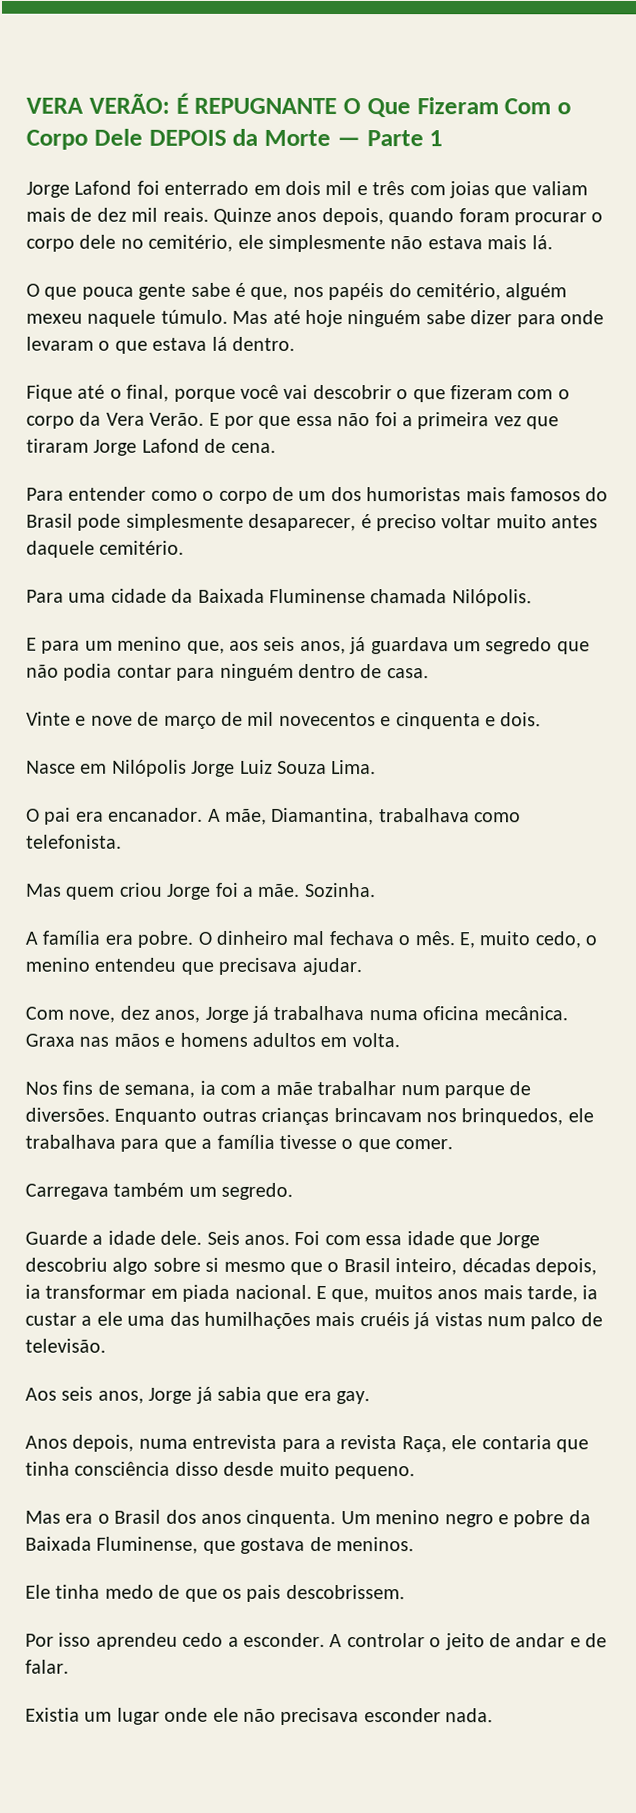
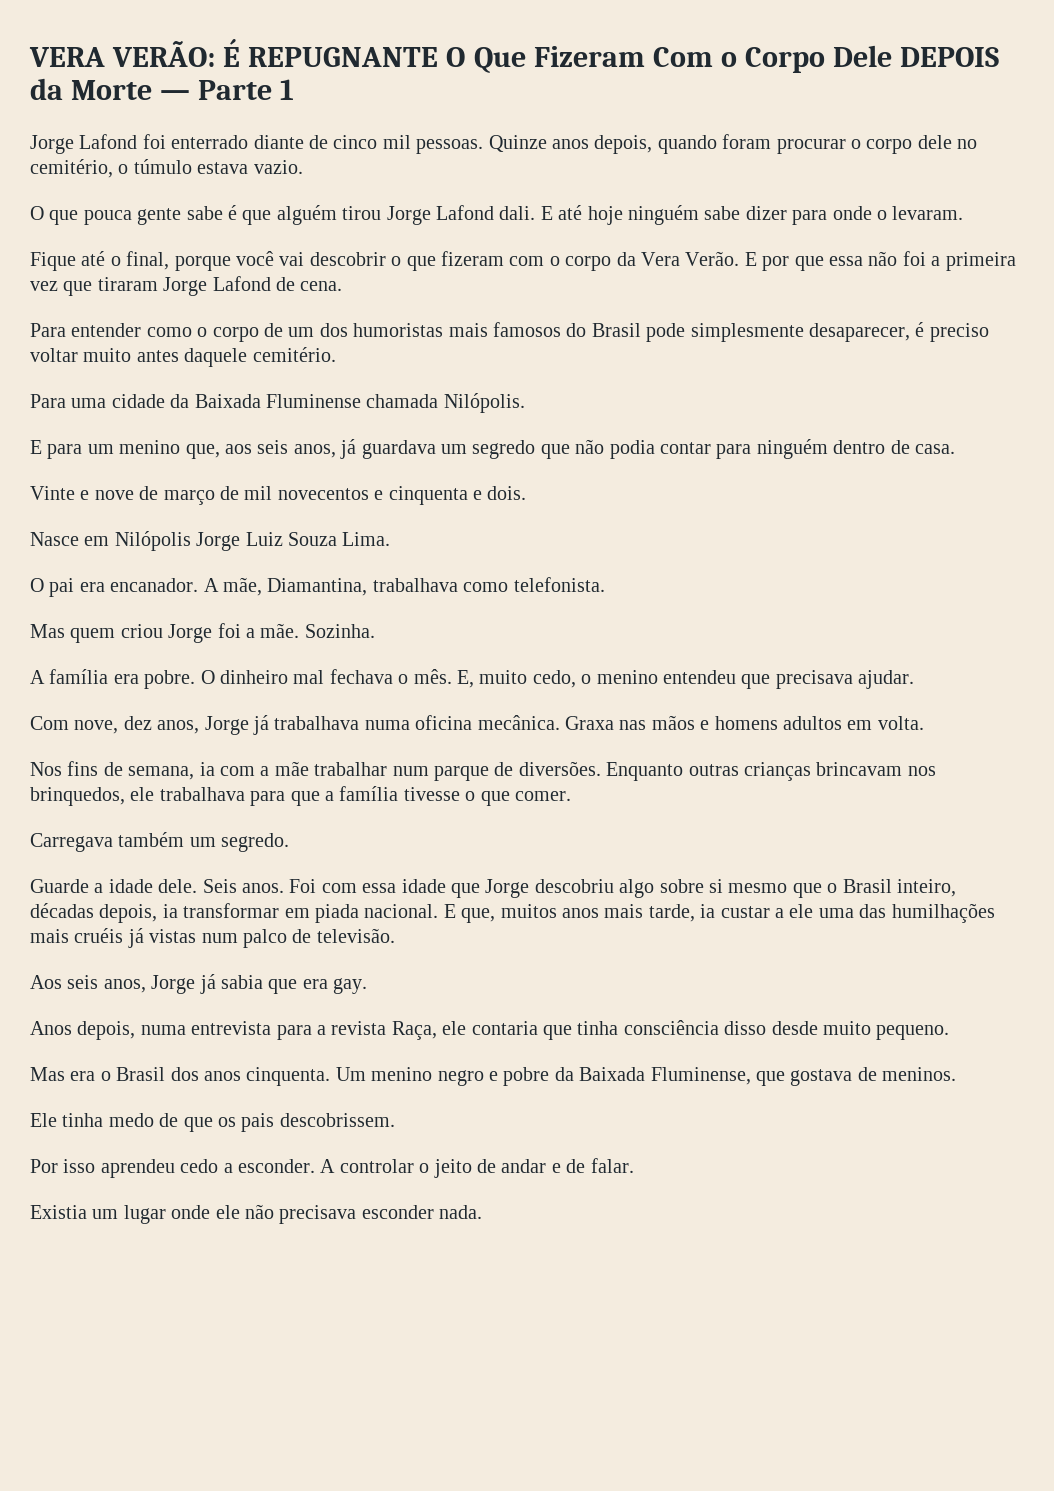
[253,180,588,199] [26,207,209,222] em dois mil e três com joias que valiam mais de dez mil reais. -> [253,135,484,154] diante de cinco mil pessoas.
[237,234,553,253] ele simplesmente não estava mais lá. -> [118,159,303,174] o túmulo estava vazio.
[250,283,568,301] [26,309,269,327] que, nos papéis do cemitério, alguém mexeu naquele túmulo. Mas -> [242,205,553,225] que alguém tirou Jorge Lafond dali. E
[26,336,295,354] levaram o que estava lá dentro. -> [876,206,964,220] o levaram.

